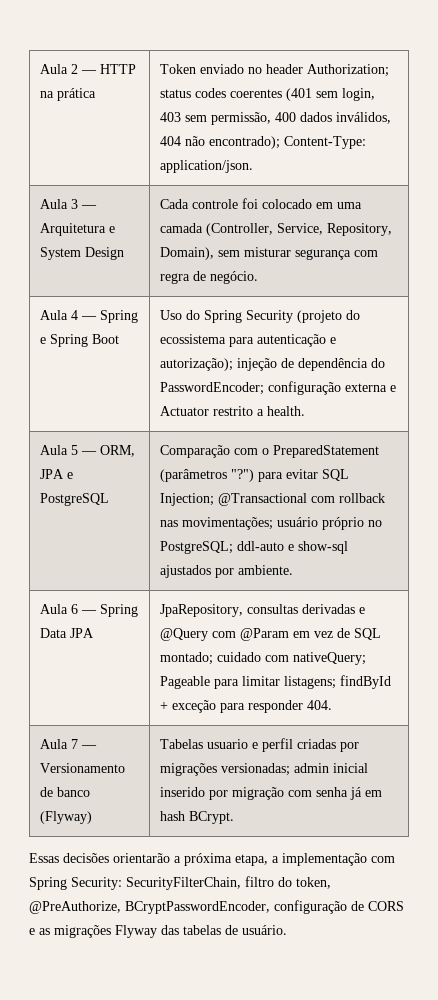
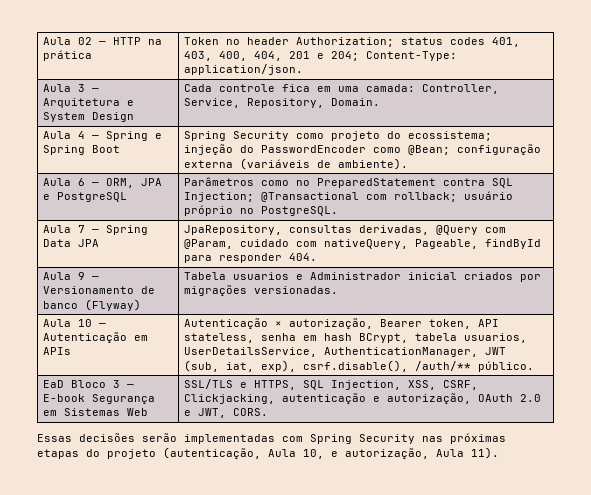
[40,64,79,74] Aula 2 -> [43,37,93,45] Aula 02
[200,64,245,74] enviado -> (220, 41) none
[230,88,376,101] [160,112,392,125] [160,136,281,149] coerentes (401 sem login, 403 sem permissão, 400 dados inválidos, 404 não encontrado); -> [492,37,521,47] [184,51,360,61] 401, 403, 400, 404, 201 e 204;
[242,198,363,209] [160,223,393,236] [160,247,379,260] [160,271,259,284] foi colocado em uma camada (Controller, Service, Repository, Domain), sem misturar segurança com regra de negócio. -> [282,84,500,94] [184,98,381,108] fica em uma camada: Controller, Service, Repository, Domain.
[160,310,361,323] [160,334,337,347] [160,358,386,371] [160,381,397,395] [160,406,306,416] [40,445,79,455] Uso do Spring Security (projeto do ecossistema para autenticação e autorização); injeção de dependência do PasswordEncoder; configuração externa e Actuator restrito a health. // Aula 5 -> [184,131,493,141] [184,144,542,155] [184,158,409,170] [43,178,86,186] Spring Security como projeto do ecossistema; injeção do PasswordEncoder como @Bean; configuração externa (variáveis de ambiente). // Aula 6
[160,445,380,458] [160,469,350,482] [160,493,386,506] [160,517,383,530] [160,541,349,554] [160,565,294,578] [40,604,79,614] Comparação com o PreparedStatement (parâmetros "?") para evitar SQL Injection; @Transactional com rollback nas movimentações; usuário próprio no PostgreSQL; ddl-auto e show-sql ajustados por ambiente. // Aula 6 -> [184,177,514,188] [184,191,514,202] [184,205,339,216] [43,225,86,233] Parâmetros como no PreparedStatement contra SQL Injection; @Transactional com rollback; usuário próprio no PostgreSQL. // Aula 7
[302,604,366,614] [160,628,382,641] [160,652,367,665] [160,675,392,689] [160,700,217,713] derivadas e @Query com @Param em vez de SQL montado; cuidado com nativeQuery; Pageable para limitar listagens; findById + exceção -> [359,225,507,235] [184,239,542,249] derivadas, @Query com @Param, cuidado com nativeQuery, Pageable, findById
[71,739,79,749] 7 -> [78,272,86,280] 9
[160,738,360,752] [160,763,369,776] [160,787,383,800] [160,811,235,824] [29,853,395,866] [29,876,331,890] [29,900,404,914] [29,925,287,938] Tabelas usuario e perfil criadas por migrações versionadas; admin inicial inserido por migração com senha já em hash BCrypt. // Essas decisões orientarão a próxima etapa, a implementação com Spring Security: SecurityFilterChain, filtro do token, @PreAuthorize, BCryptPasswordEncoder, configuração de CORS e as migrações Flyway das tabelas de usuário. -> [184,272,542,282] [184,285,339,296] [43,319,107,327] [43,332,149,343] [43,347,72,355] [184,318,500,329] [184,333,528,343] [184,347,507,357] [184,360,535,372] [43,380,135,388] [43,394,156,404] [43,408,149,416] [184,379,479,390] [184,393,542,404] [184,408,269,418] [37,433,506,444] [37,447,499,459] Tabela usuarios e Administrador inicial criados por migrações versionadas. // Aula 10 — Autenticação em APIs | Autenticação × autorização, Bearer token, API stateless, senha em hash BCrypt, tabela usuarios, UserDetailsService, AuthenticationManager, JWT (sub, iat, exp), csrf.disable(), /auth/** público. // EaD Bloco 3 — E-book Segurança em Sistemas Web | SSL/TLS e HTTPS, SQL Injection, XSS, CSRF, Clickjacking, autenticação e autorização, OAuth 2.0 e JWT, CORS. // Essas decisões serão implementadas com Spring Security nas próximas etapas do projeto (autenticação, Aula 10, e autorização, Aula 11).

